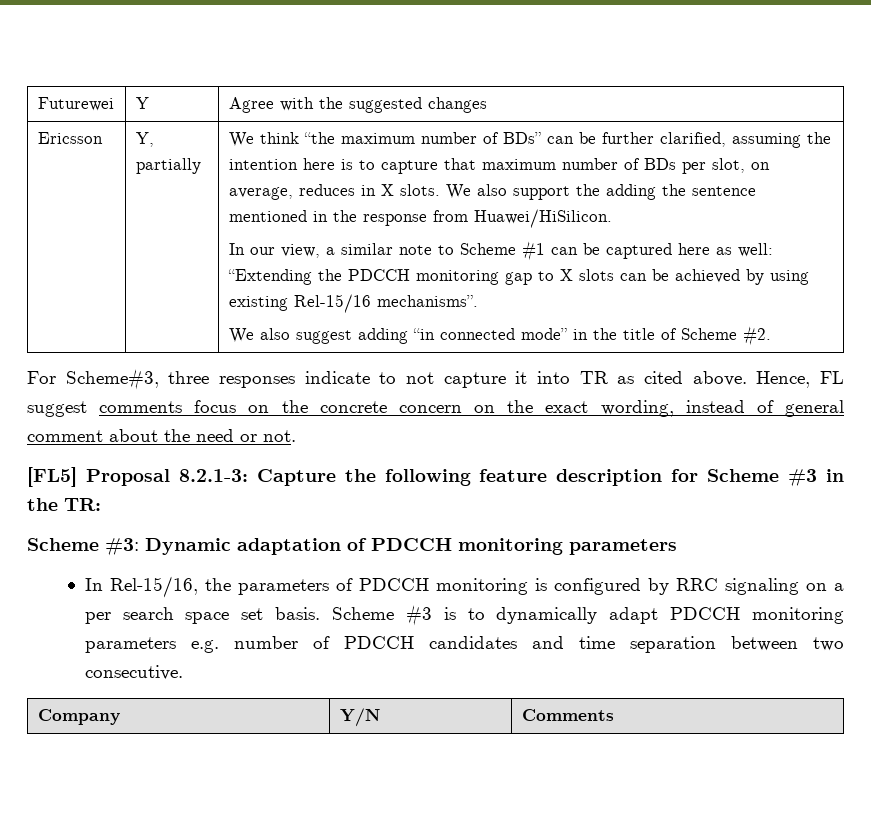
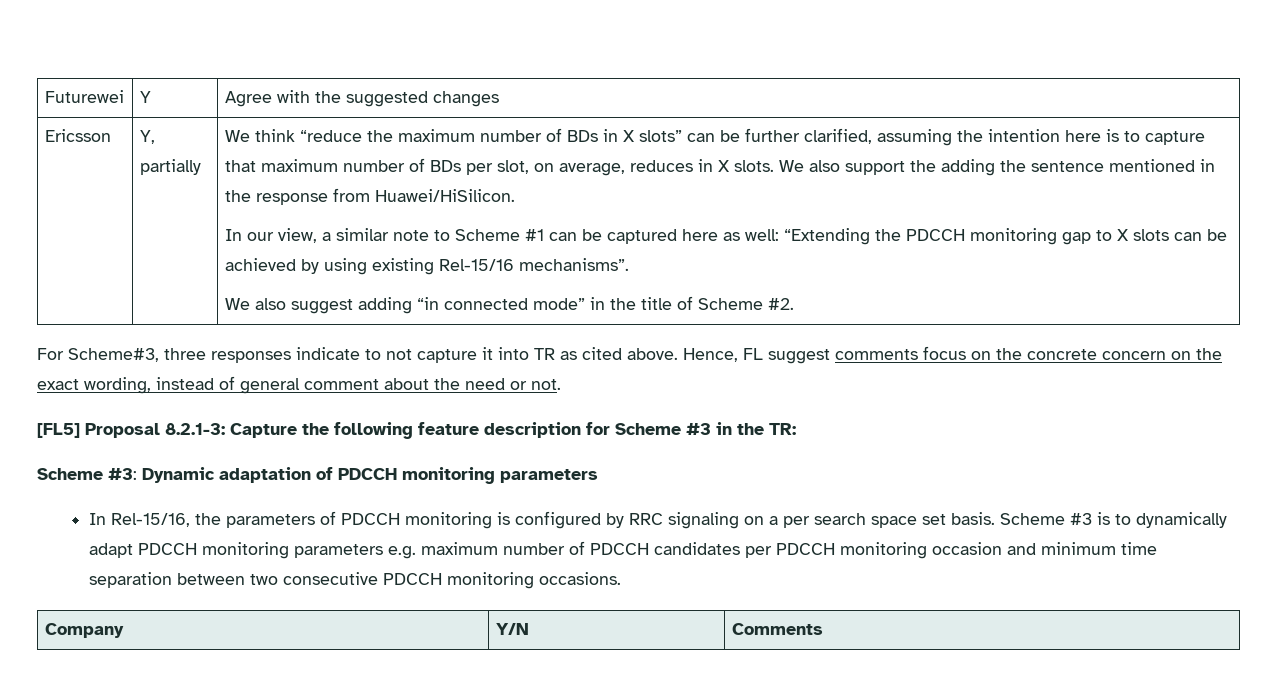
[303,132,541,144] “the maximum number of BDs” -> [299,128,682,142] “reduce the maximum number of BDs in X slots”
(219, 646) none -> [420,542,498,555] maximum
[531,636,844,653] [84,665,183,680] and time separation between two consecutive. -> [744,542,1157,559] [88,572,621,589] per PDCCH monitoring occasion and minimum time separation between two consecutive PDCCH monitoring occasions.

